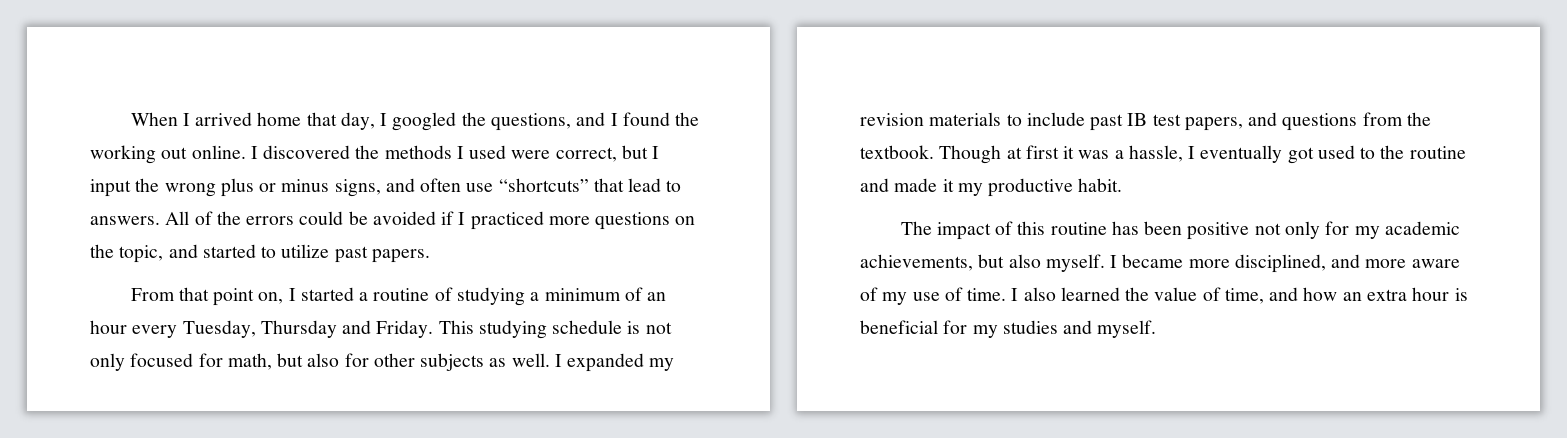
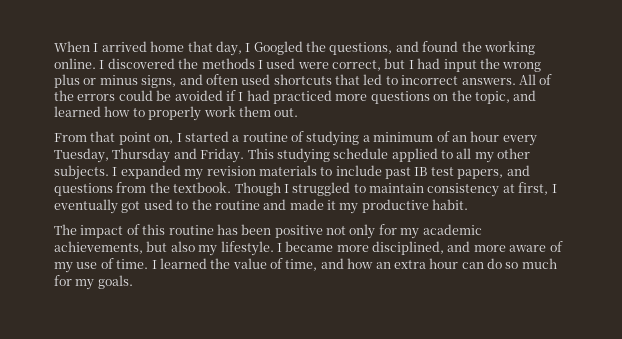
[392,112,457,131] googled -> [253,41,303,55] Googled
[610,113,618,126] I -> (419, 46) none
[161,147,188,159] out -> (535, 48) none
(660, 152) none -> [417,58,441,69] had
[466,178,682,192] use “shortcuts” that lead to -> [241,74,459,85] used shortcuts that led to incorrect
(466, 218) none -> [246,90,270,101] had
[202,244,430,263] started to utilize past papers. -> [54,106,299,121] learned how to properly work them out.
[627,321,672,334] [90,353,550,371] is not only focused for math, but also for other subjects as well. -> [391,148,531,163] [54,165,109,180] applied to all my other subjects.
[1006,145,1183,162] at first it was a hassle, -> [283,182,549,197] I struggled to maintain consistency at first,
[1045,254,1105,272] myself. -> [198,241,274,256] my lifestyle.
[1023,287,1056,301] also -> (157, 264) none
[1454,288,1468,301] [860,320,1157,338] is beneficial for my studies and myself. -> [461,258,557,269] [54,275,133,290] can do so much for my goals.

